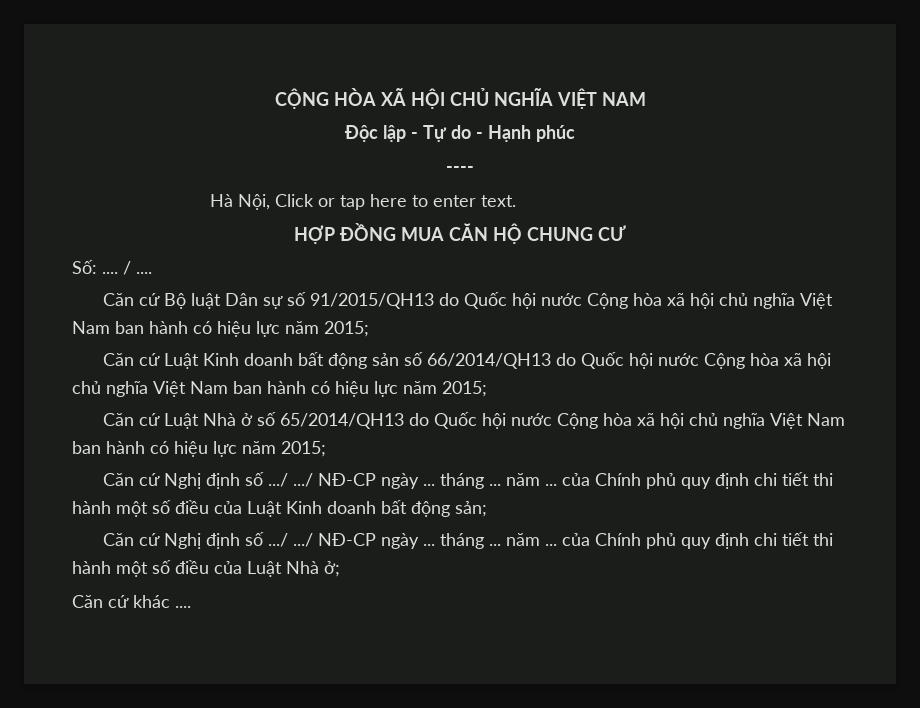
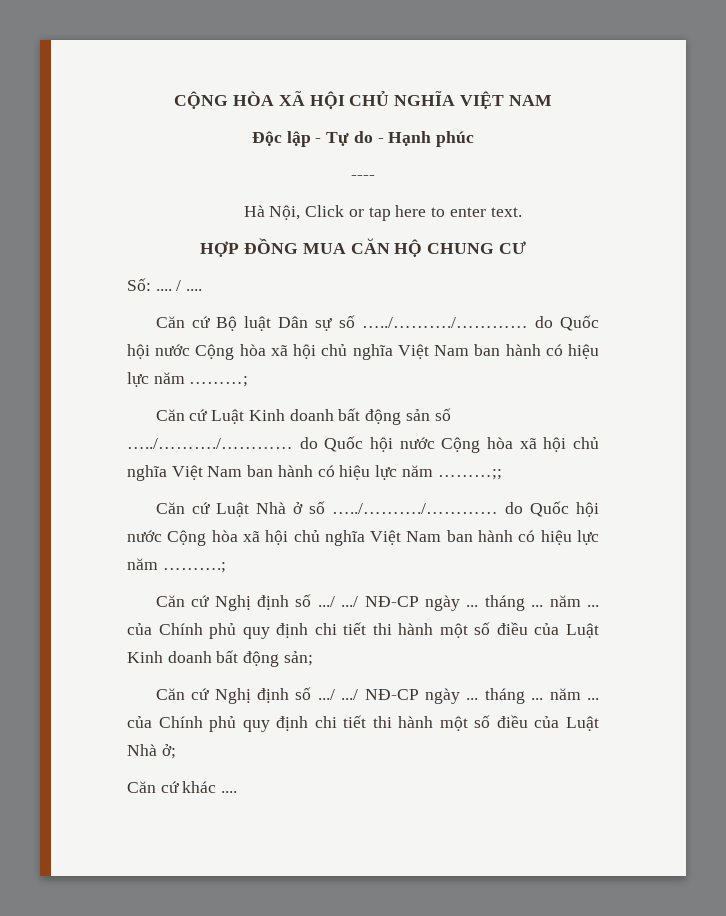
[310,293,435,309] 91/2015/QH13 -> [361,317,528,328] …../………./…………
[324,321,369,337] 2015; -> [189,376,249,387] ………;
[427,353,552,369] 66/2014/QH13 -> [127,438,293,449] …../………./…………
[442,381,487,397] 2015; -> [437,469,502,480] ………;;
[280,413,405,429] 65/2014/QH13 -> [331,503,498,514] …../………./…………
[281,441,326,457] 2015; -> [162,562,226,573] ……….;

